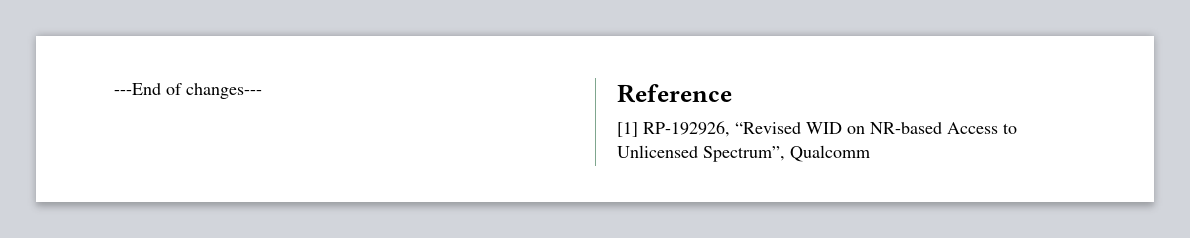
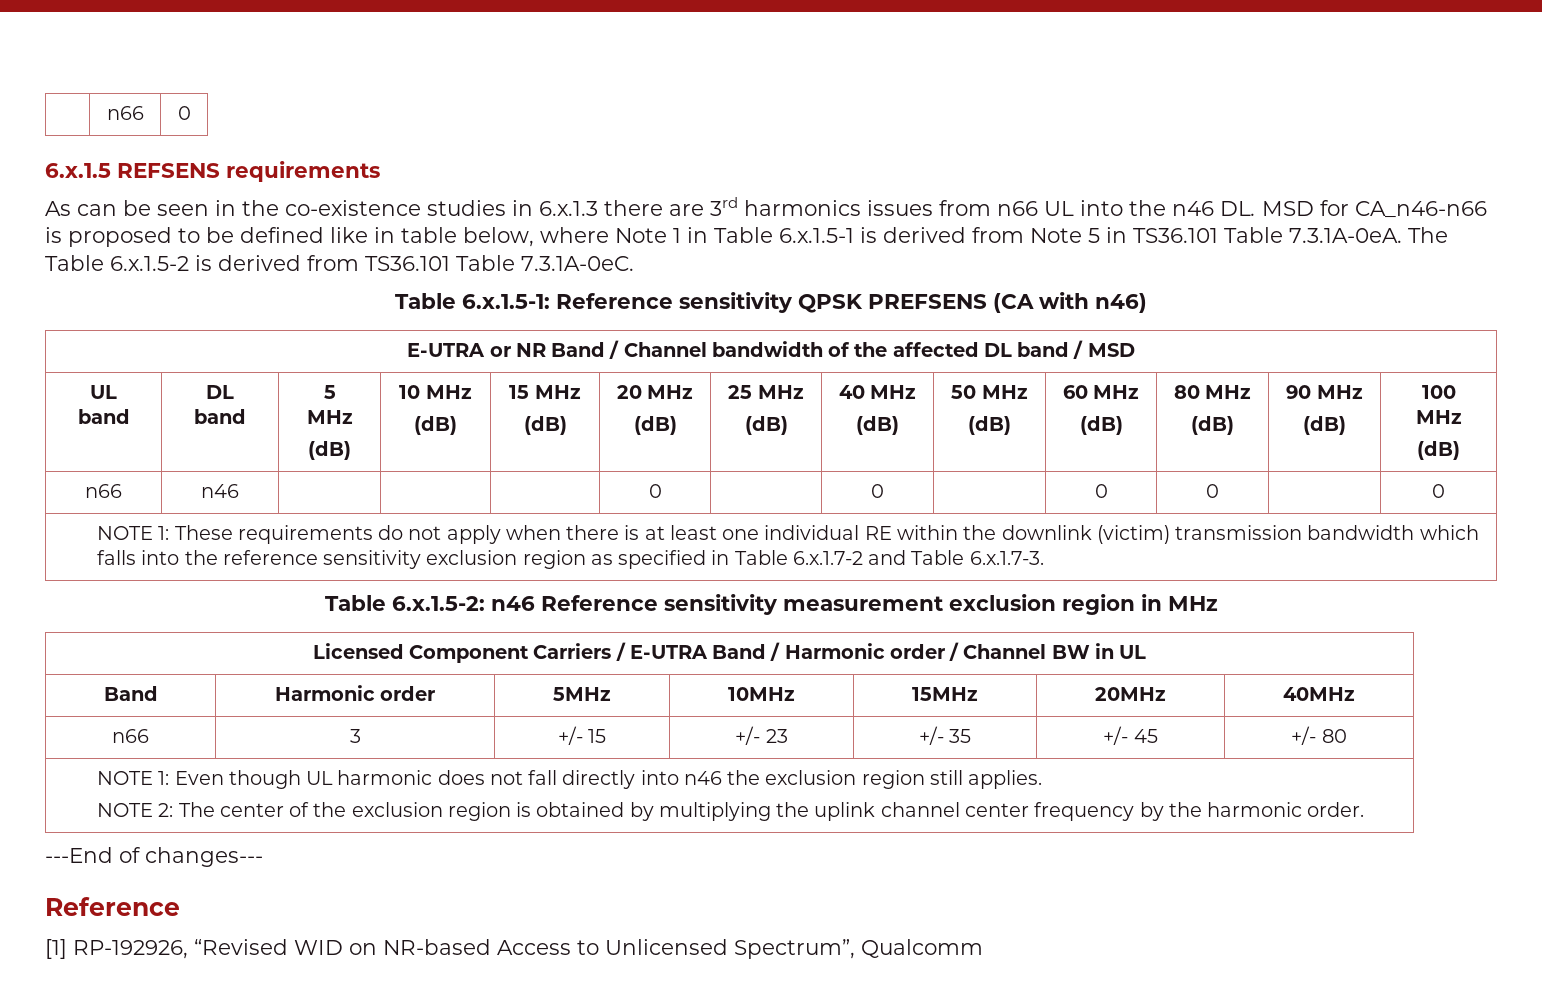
(114, 89) none -> [106,106,144,120] [177,106,191,120] [45,161,380,182] [45,197,1487,218] [45,227,1448,247] [45,255,634,271] [395,292,1147,313] [407,340,1135,359] [90,385,117,399] [77,409,130,424] [206,385,234,399] [194,409,246,424] [323,385,336,399] [306,410,353,424] [308,441,351,460] [399,385,472,399] [414,416,457,435] [509,385,581,399] [523,416,567,435] [616,385,694,399] [633,416,677,435] [728,385,804,399] [744,416,788,435] [838,385,917,399] [856,416,899,435] [951,385,1028,399] [968,416,1011,435] [1062,385,1140,399] [1079,416,1123,435] [1173,385,1252,399] [1191,416,1234,435] [1286,385,1363,399] [1303,416,1346,435] [1421,385,1456,399] [1415,410,1462,424] [1417,441,1460,460] [85,484,122,498] [201,484,239,498] [648,484,662,498] [871,484,884,498] [1094,484,1108,498] [1206,484,1219,498] [1432,484,1445,498] [97,525,1479,544] [97,550,1044,569] [324,594,1218,615] [312,642,1147,663] [103,686,158,701] [274,685,436,701] [553,687,611,701] [728,687,795,701] [912,687,978,701] [1095,687,1166,701] [1283,687,1355,701] [112,729,149,743] [349,729,361,743] [557,726,607,745] [735,726,788,745] [918,726,972,745] [1103,726,1158,745] [1291,726,1347,745] [97,770,1043,789] [97,802,1365,821] | n66 | 0 // 6.x.1.5 REFSENS requirements // As can be seen in the co-existence studies in 6.x.1.3 there are 3rd harmonics issues from n66 UL into the n46 DL. MSD for CA_n46-n66 is proposed to be defined like in table below, where Note 1 in Table 6.x.1.5-1 is derived from Note 5 in TS36.101 Table 7.3.1A-0eA. The Table 6.x.1.5-2 is derived from TS36.101 Table 7.3.1A-0eC. // Table 6.x.1.5-1: Reference sensitivity QPSK PREFSENS (CA with n46) // E-UTRA or NR Band / Channel bandwidth of the affected DL band / MSD // UL band | DL band | 5 // MHz // (dB) | 10 MHz // (dB) | 15 MHz // (dB) | 20 MHz // (dB) | 25 MHz // (dB) | 40 MHz // (dB) | 50 MHz // (dB) | 60 MHz // (dB) | 80 MHz // (dB) | 90 MHz // (dB) | 100 MHz // (dB) // n66 | n46 | | | | 0 | | 0 | | 0 | 0 | | 0 // NOTE 1: These requirements do not apply when there is at least one individual RE within the downlink (victim) transmission bandwidth which falls into the reference sensitivity exclusion region as specified in Table 6.x.1.7-2 and Table 6.x.1.7-3. // Table 6.x.1.5-2: n46 Reference sensitivity measurement exclusion region in MHz // Licensed Component Carriers / E-UTRA Band / Harmonic order / Channel BW in UL // Band | Harmonic order | 5MHz | 10MHz | 15MHz | 20MHz | 40MHz // n66 | 3 | +/- 15 | +/- 23 | +/- 35 | +/- 45 | +/- 80 // NOTE 1: Even though UL harmonic does not fall directly into n46 the exclusion region still applies. // NOTE 2: The center of the exclusion region is obtained by multiplying the uplink channel center frequency by the harmonic order. //

